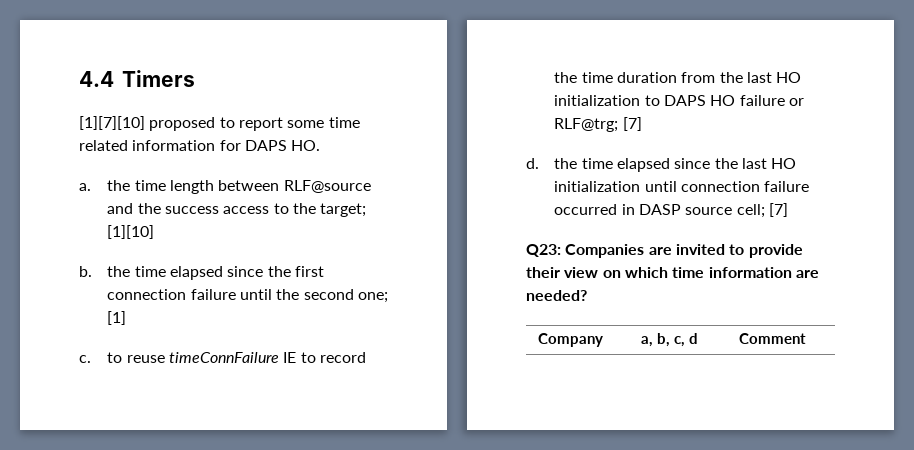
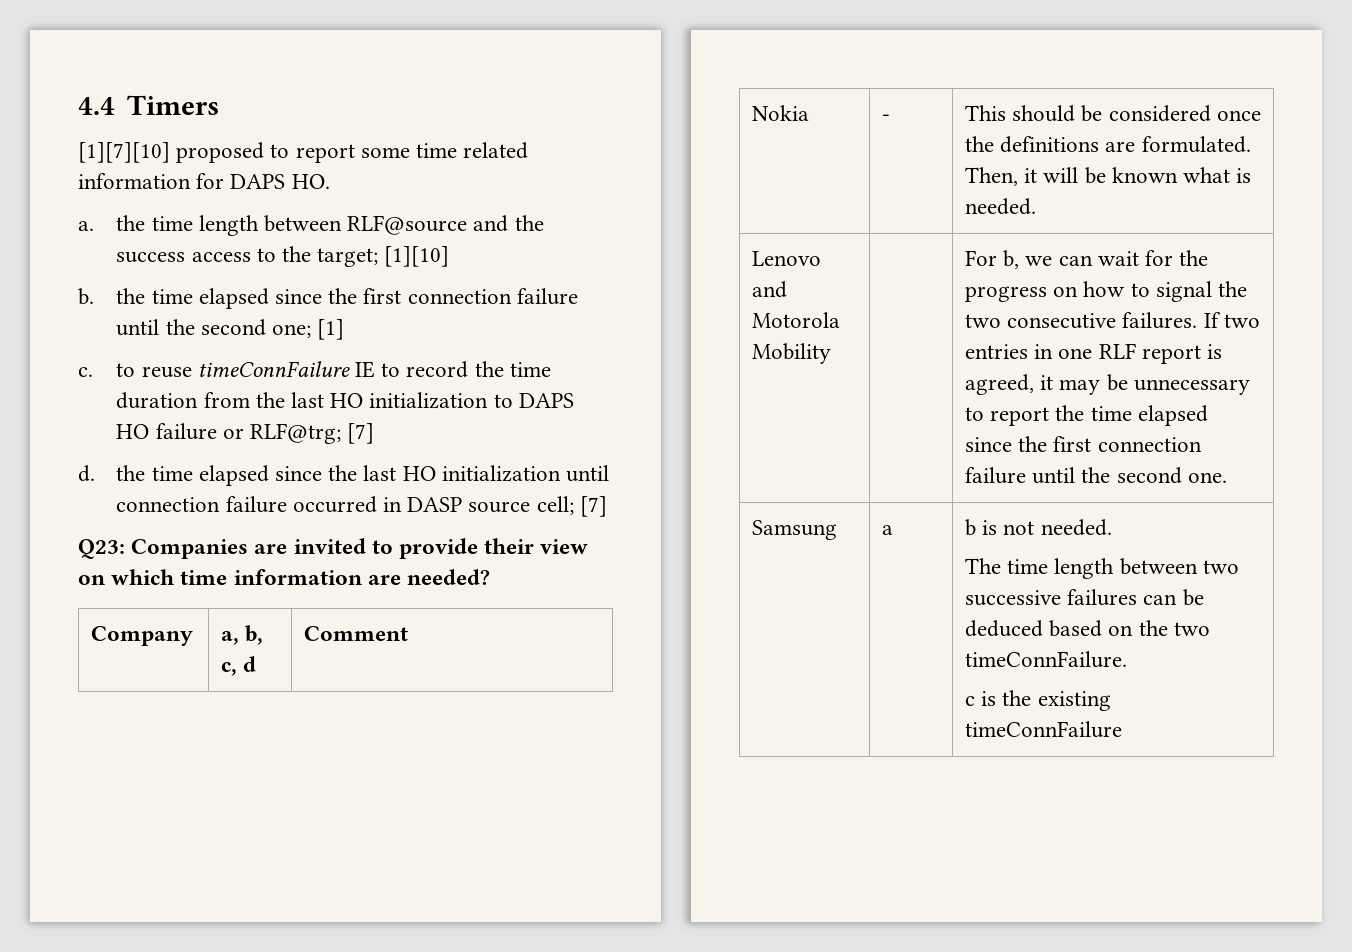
(806, 338) none -> [751,105,809,121] [881,114,890,121] [964,105,1261,122] [964,136,1251,153] [964,167,1252,186] [964,198,1036,215] [751,251,821,266] [751,281,787,298] [751,312,840,328] [751,343,831,364] [964,250,1209,269] [964,281,1248,302] [964,312,1260,329] [964,343,1223,364] [964,374,1250,395] [964,405,1208,426] [964,436,1202,452] [964,467,1227,484] [751,520,837,540] [881,525,893,535] [964,519,1112,536] [964,558,1239,579] [964,589,1204,606] [964,620,1210,637] [964,651,1127,668] [964,690,1111,711] [964,721,1122,738] // Nokia | - | This should be considered once the definitions are formulated. Then, it will be known what is needed. // Lenovo and Motorola Mobility | | For b, we can wait for the progress on how to signal the two consecutive failures. If two entries in one RLF report is agreed, it may be unnecessary to report the time elapsed since the first connection failure until the second one. // Samsung | a | b is not needed. // The time length between two successive failures can be deduced based on the two timeConnFailure. // c is the existing timeConnFailure

